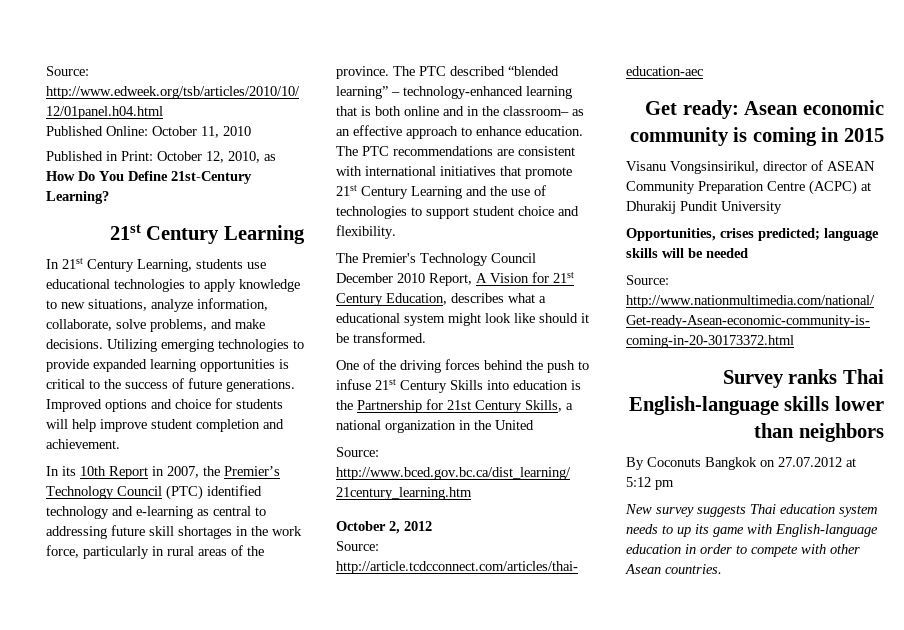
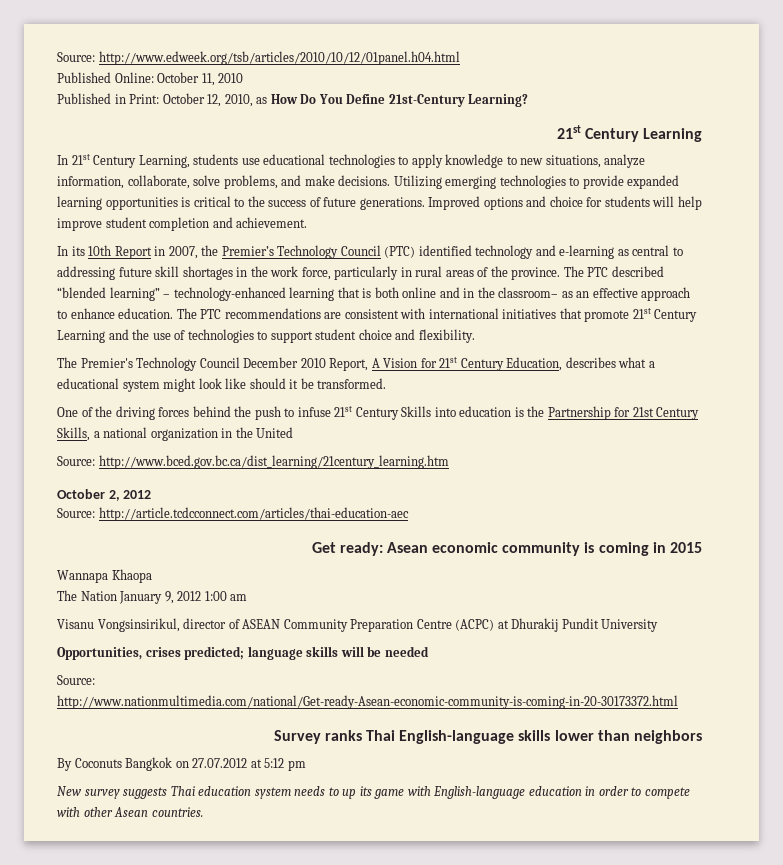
(884, 135) none -> [57,569,152,583] [57,590,248,604] // Wannapa Khaopa // The Nation January 9, 2012 1:00 am

